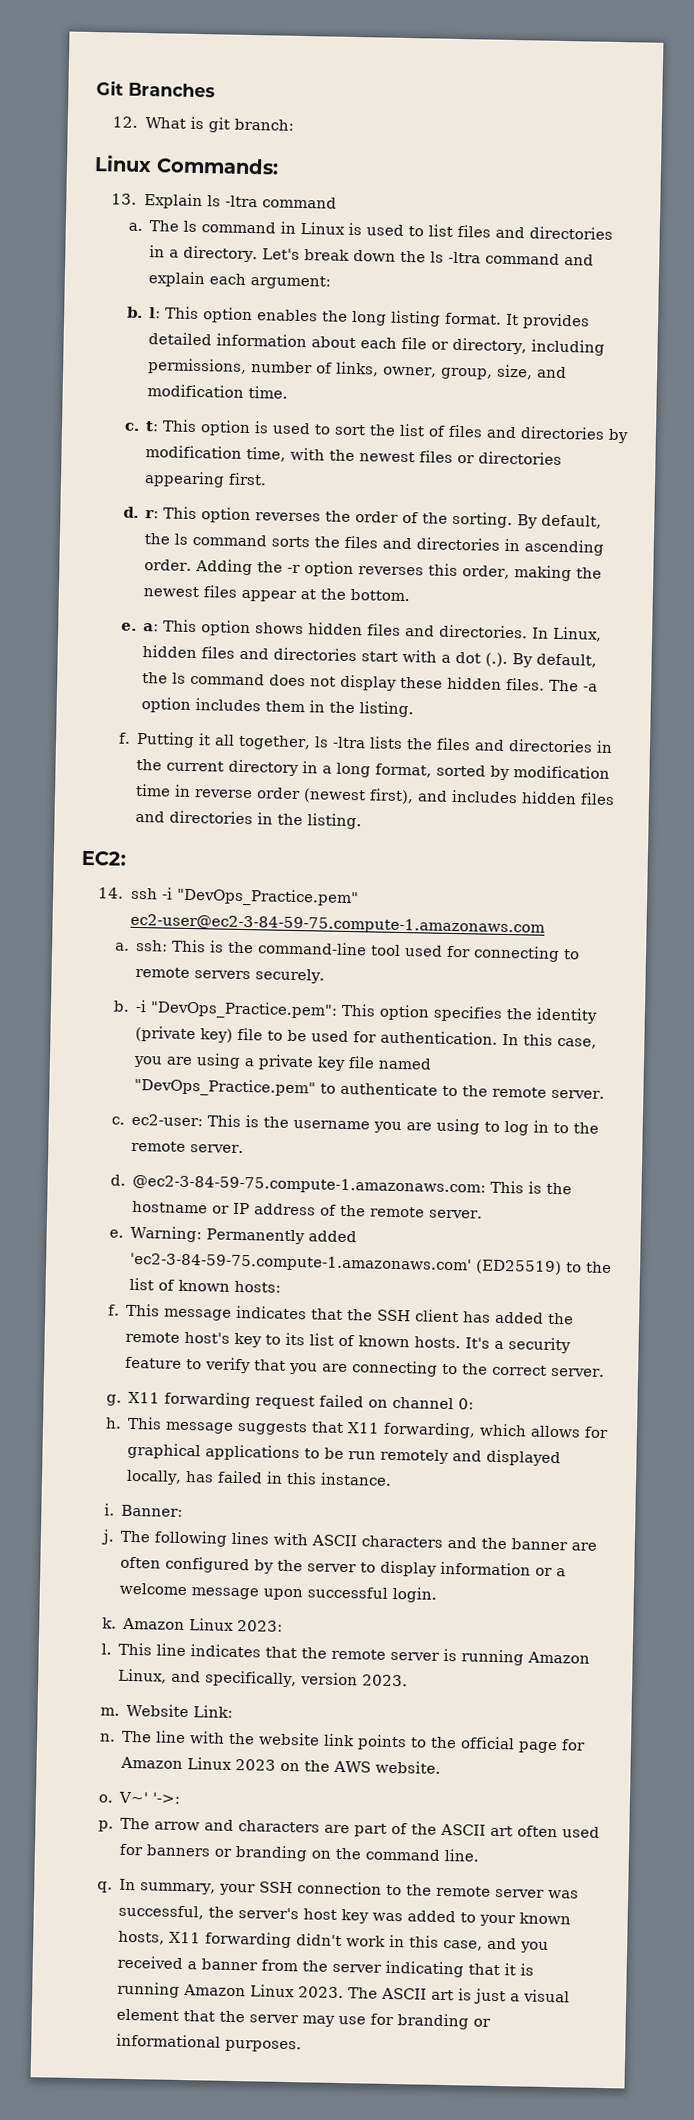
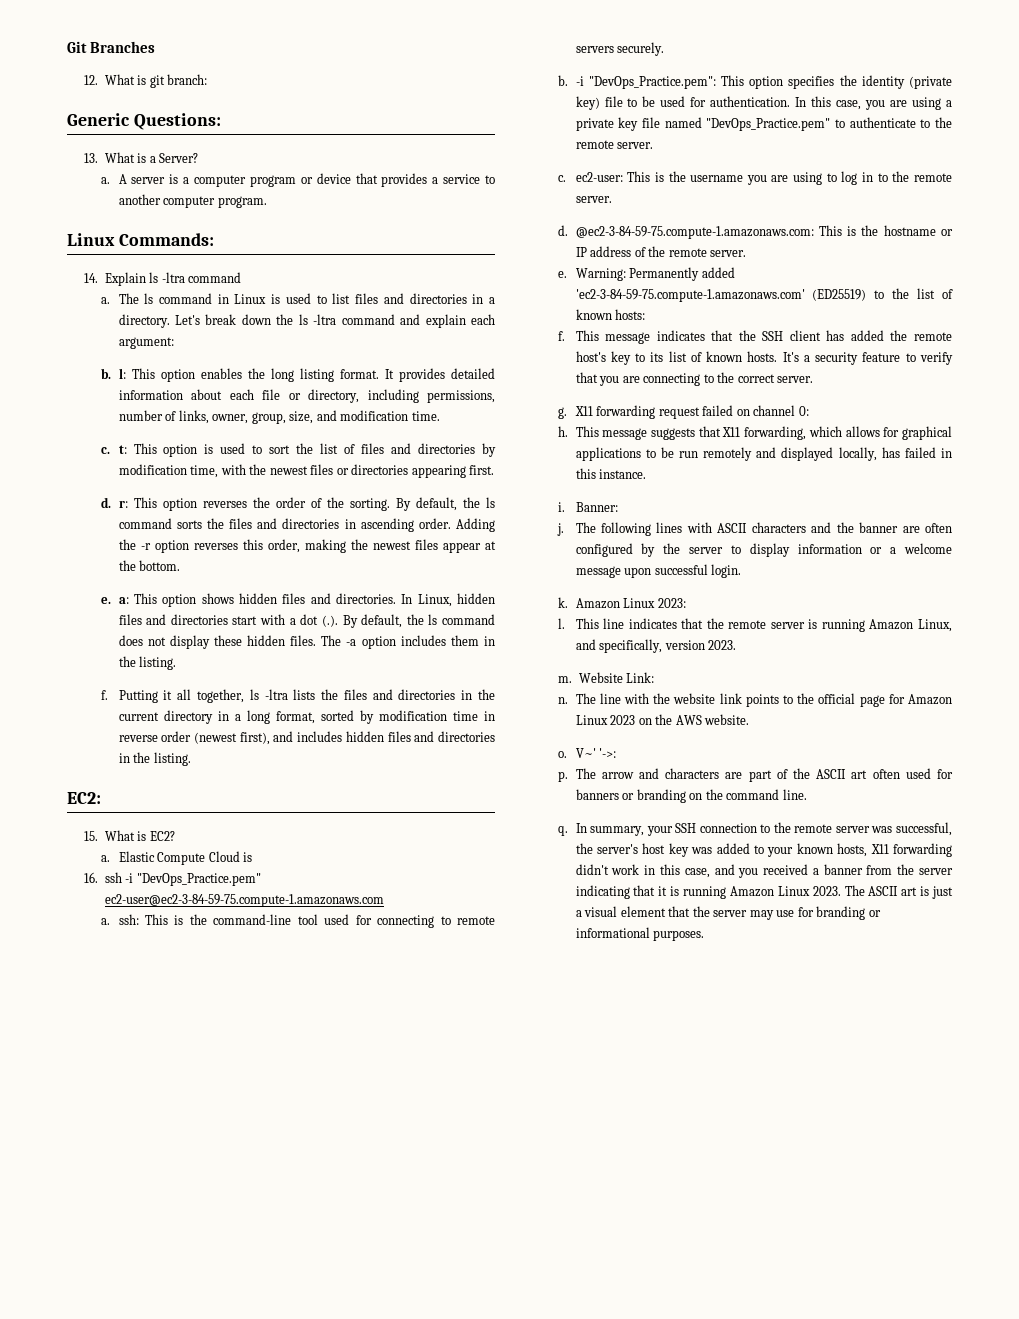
(294, 124) none -> [67,113,221,130] [84,152,199,163] [101,173,495,187] [118,194,267,208] // Generic Questions: // 13. What is a Server? // a. A server is a computer program or device that provides a service to another computer program.
[111,193,138,205] 13. -> [84,273,99,283] 14.
[98,887,125,899] 14. -> [84,830,175,841] [101,851,253,865] [84,872,99,883] 15. What is EC2? // a. Elastic Compute Cloud is // 16.

